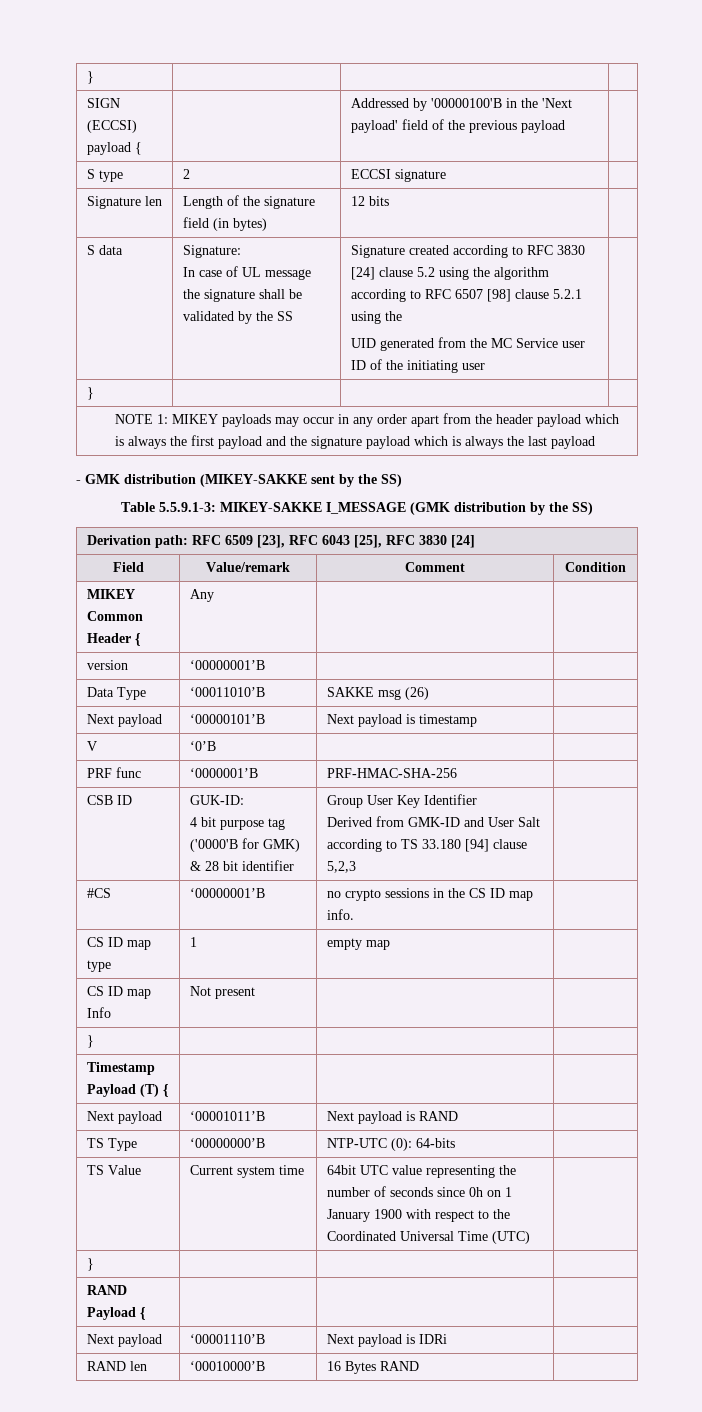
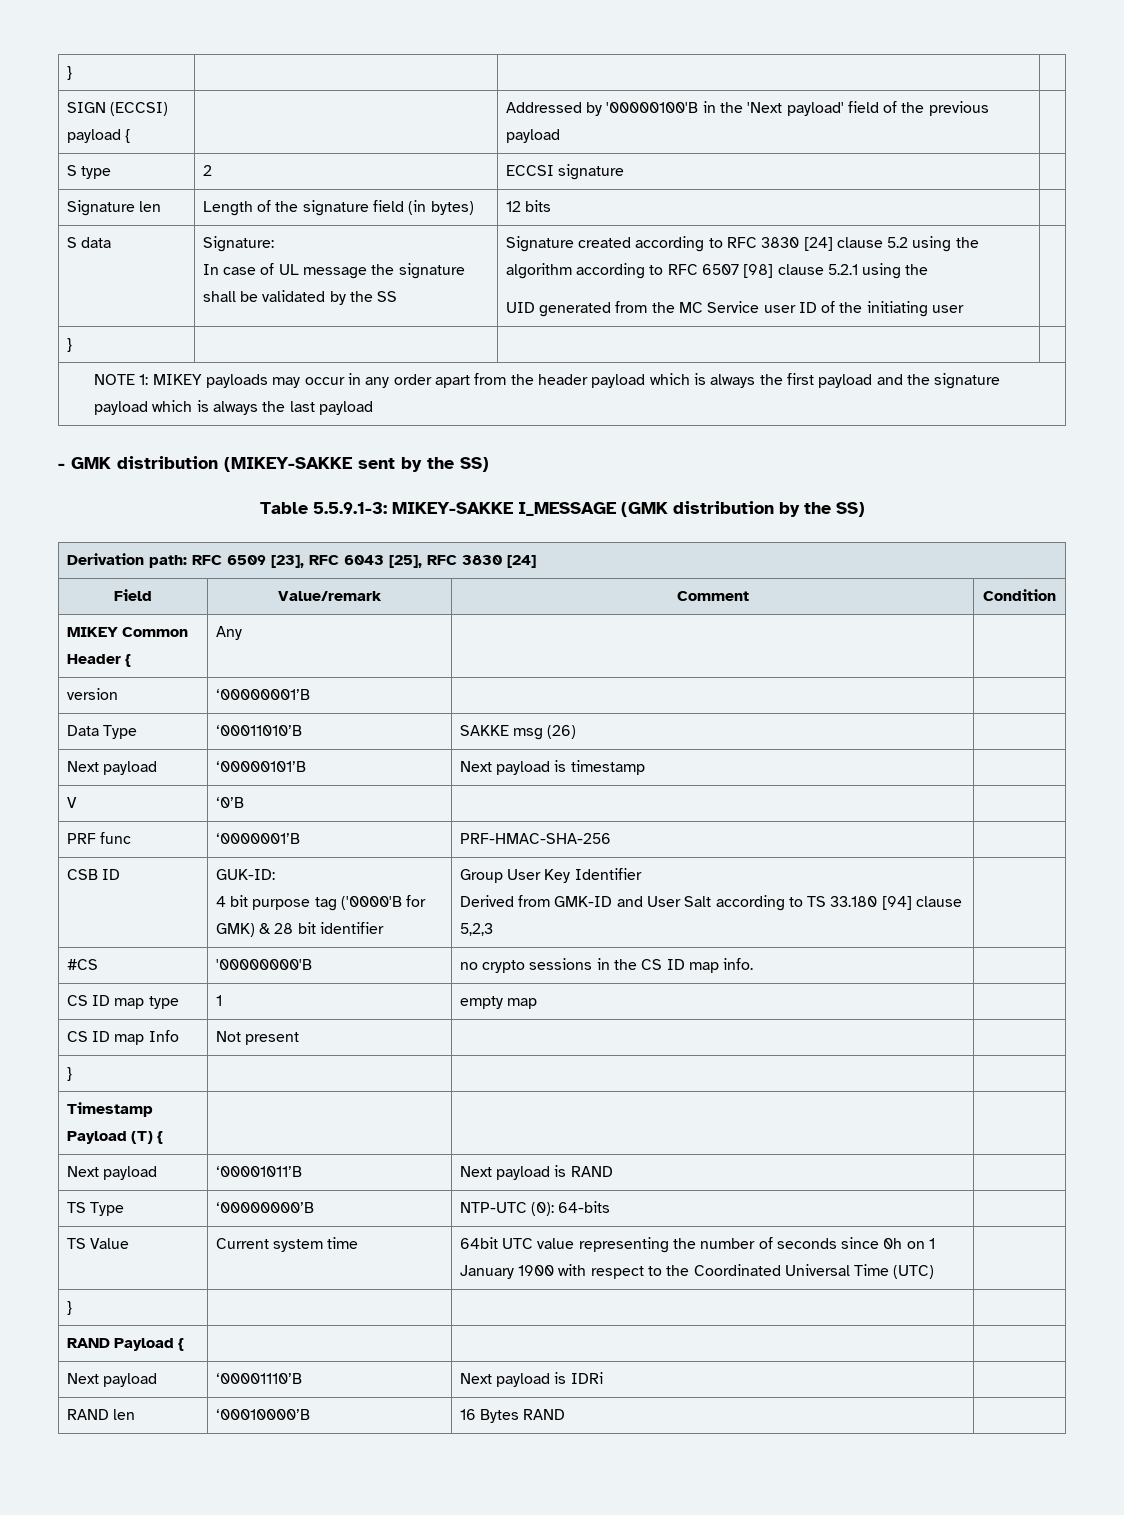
[189,888,265,898] ‘00000001’B -> [215,959,312,970] '00000000'B

